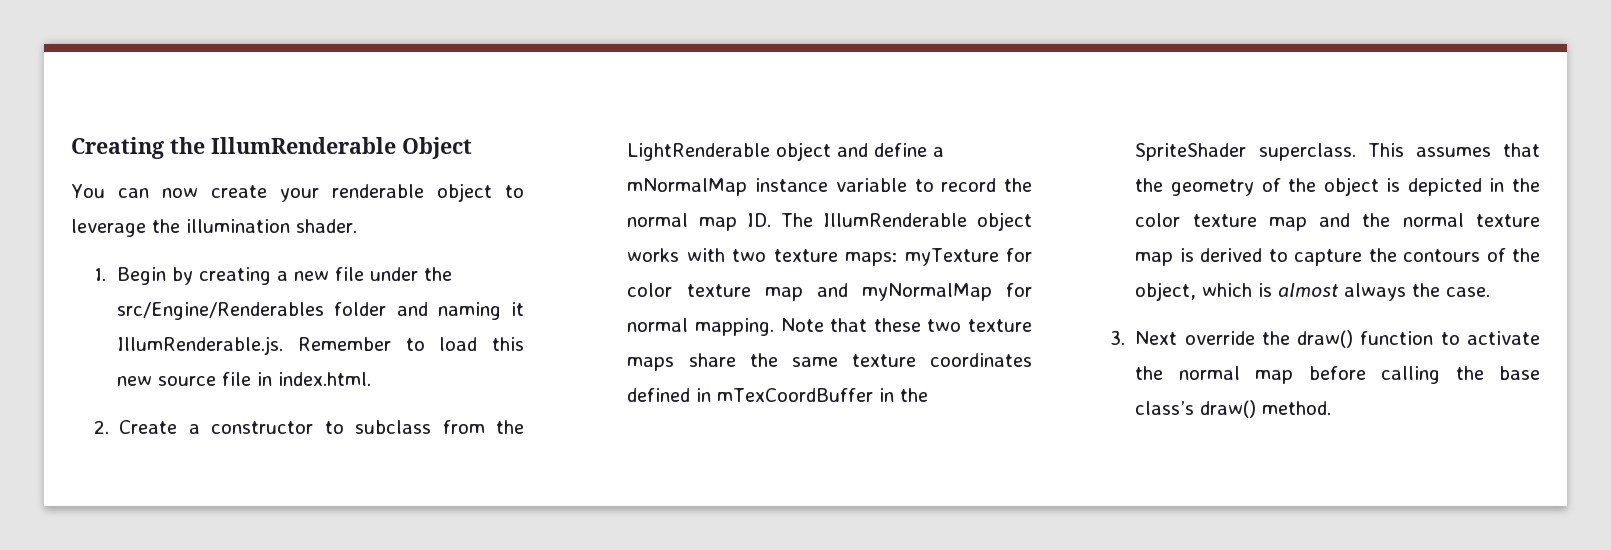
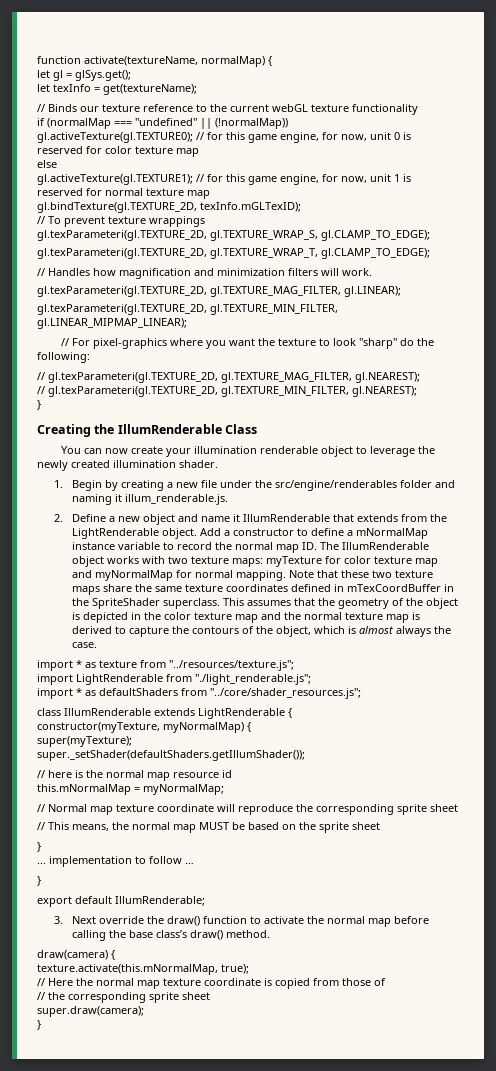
(71, 148) none -> [37,56,272,67] [37,70,131,81] [37,84,197,95] [37,104,418,115] [37,118,288,129] [37,132,411,143] [37,146,199,157] [37,160,57,168] [37,174,411,185] [37,188,210,199] [37,202,301,213] [37,216,205,227] [37,230,430,241] [37,248,430,259] [37,268,372,279] [37,286,401,297] [37,304,338,315] [37,318,187,329] [61,338,435,349] [37,352,90,363] [37,372,420,383] [37,386,417,397] [37,400,41,410] function activate(textureName, normalMap) { // let gl = glSys.get(); // let texInfo = get(textureName); // // Binds our texture reference to the current webGL texture functionality // if (normalMap === "undefined" || (!normalMap)) // gl.activeTexture(gl.TEXTURE0); // for this game engine, for now, unit 0 is reserved for color texture map // else // gl.activeTexture(gl.TEXTURE1); // for this game engine, for now, unit 1 is reserved for normal texture map // gl.bindTexture(gl.TEXTURE_2D, texInfo.mGLTexID); // // To prevent texture wrappings // gl.texParameteri(gl.TEXTURE_2D, gl.TEXTURE_WRAP_S, gl.CLAMP_TO_EDGE); // gl.texParameteri(gl.TEXTURE_2D, gl.TEXTURE_WRAP_T, gl.CLAMP_TO_EDGE); // // Handles how magnification and minimization filters will work. // gl.texParameteri(gl.TEXTURE_2D, gl.TEXTURE_MAG_FILTER, gl.LINEAR); // gl.texParameteri(gl.TEXTURE_2D, gl.TEXTURE_MIN_FILTER, gl.LINEAR_MIPMAP_LINEAR); // // For pixel-graphics where you want the texture to look "sharp" do the following: // // gl.texParameteri(gl.TEXTURE_2D, gl.TEXTURE_MAG_FILTER, gl.NEAREST); // // gl.texParameteri(gl.TEXTURE_2D, gl.TEXTURE_MIN_FILTER, gl.NEAREST); // } //
[402,137,472,159] Object -> [225,424,258,434] Class
(319, 195) none -> [194,446,258,454] illumination
(180, 226) none -> [37,460,110,471] newly created
[117,302,325,320] src/Engine/Renderables -> [274,480,397,491] src/engine/renderables
[117,336,524,355] [117,372,372,386] [94,420,525,434] [627,142,869,161] IllumRenderable.js. Remember to load this new source file in index.html. // 2. Create a constructor to subclass from the LightRenderable object and -> [124,494,228,505] [54,514,447,525] [71,528,308,539] illum_renderable.js. // 2. Define a new object and name it IllumRenderable that extends from the LightRenderable object. Add a constructor to
(1491, 292) none -> [37,660,294,671] [37,674,311,685] [37,688,361,699] [37,708,292,719] [37,722,251,733] [37,736,132,747] [37,750,305,761] [37,770,232,781] [37,784,224,795] [37,804,458,815] [37,822,380,833] [37,842,41,852] [37,856,194,867] [37,876,41,886] [37,896,205,907] // import * as texture from "../resources/texture.js"; // import LightRenderable from "./light_renderable.js"; // import * as defaultShaders from "../core/shader_resources.js"; // class IllumRenderable extends LightRenderable { // constructor(myTexture, myNormalMap) { // super(myTexture); // super._setShader(defaultShaders.getIllumShader()); // // here is the normal map resource id // this.mNormalMap = myNormalMap; // // Normal map texture coordinate will reproduce the corresponding sprite sheet // // This means, the normal map MUST be based on the sprite sheet // } // ... implementation to follow … // } // export default IllumRenderable;
(1332, 408) none -> [37,950,115,960] [37,964,249,975] [37,978,386,989] [37,992,210,1003] [37,1006,144,1017] [37,1020,41,1030] // draw(camera) { // texture.activate(this.mNormalMap, true); // // Here the normal map texture coordinate is copied from those of // // the corresponding sprite sheet // super.draw(camera); // }

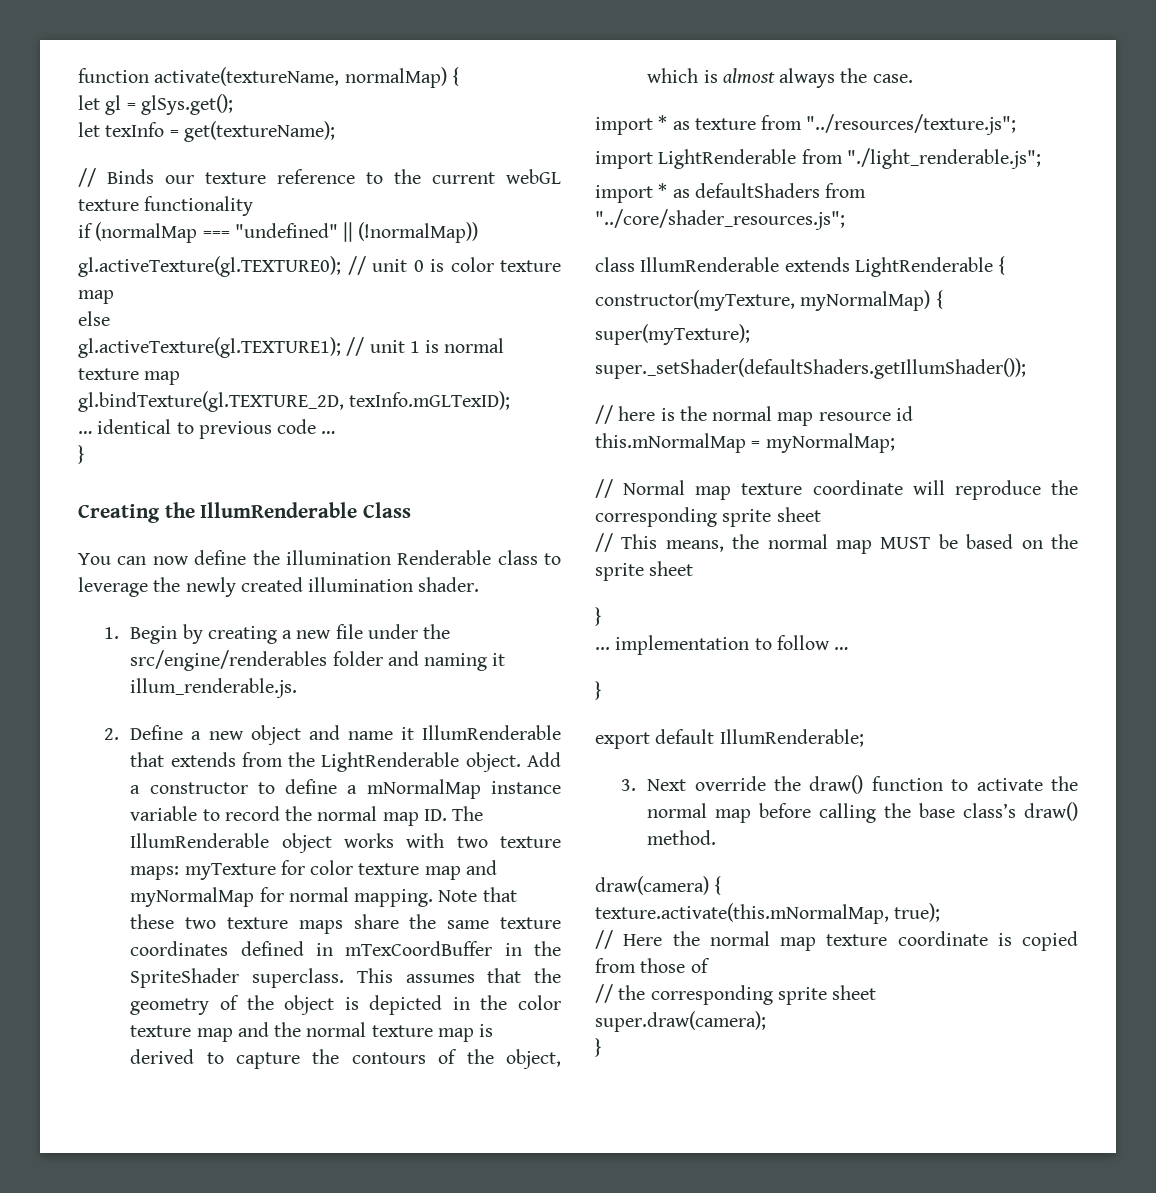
[207,132,367,143] for this game engine, for now, -> (366, 265) none
[37,146,102,154] reserved for -> (444, 265) none
[207,174,367,185] for this game engine, for now, -> (365, 346) none
[37,188,102,196] reserved for -> (440, 346) none
[37,216,205,227] [37,230,430,241] [37,248,430,259] [37,268,372,279] [37,286,401,297] [37,304,338,315] [37,318,187,329] [61,338,435,349] [37,352,90,363] [37,372,420,383] [37,386,417,397] // To prevent texture wrappings // gl.texParameteri(gl.TEXTURE_2D, gl.TEXTURE_WRAP_S, gl.CLAMP_TO_EDGE); // gl.texParameteri(gl.TEXTURE_2D, gl.TEXTURE_WRAP_T, gl.CLAMP_TO_EDGE); // // Handles how magnification and minimization filters will work. // gl.texParameteri(gl.TEXTURE_2D, gl.TEXTURE_MAG_FILTER, gl.LINEAR); // gl.texParameteri(gl.TEXTURE_2D, gl.TEXTURE_MIN_FILTER, gl.LINEAR_MIPMAP_LINEAR); // // For pixel-graphics where you want the texture to look "sharp" do the following: // // gl.texParameteri(gl.TEXTURE_2D, gl.TEXTURE_MAG_FILTER, gl.NEAREST); // // gl.texParameteri(gl.TEXTURE_2D, gl.TEXTURE_MIN_FILTER, gl.NEAREST); -> [78,419,336,439] … identical to previous code …
[131,446,354,457] create your illumination renderable object -> [194,550,538,565] define the illumination Renderable class

